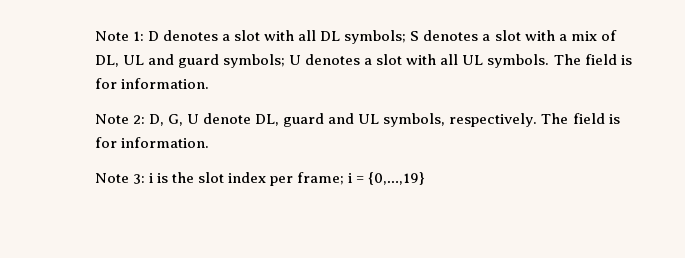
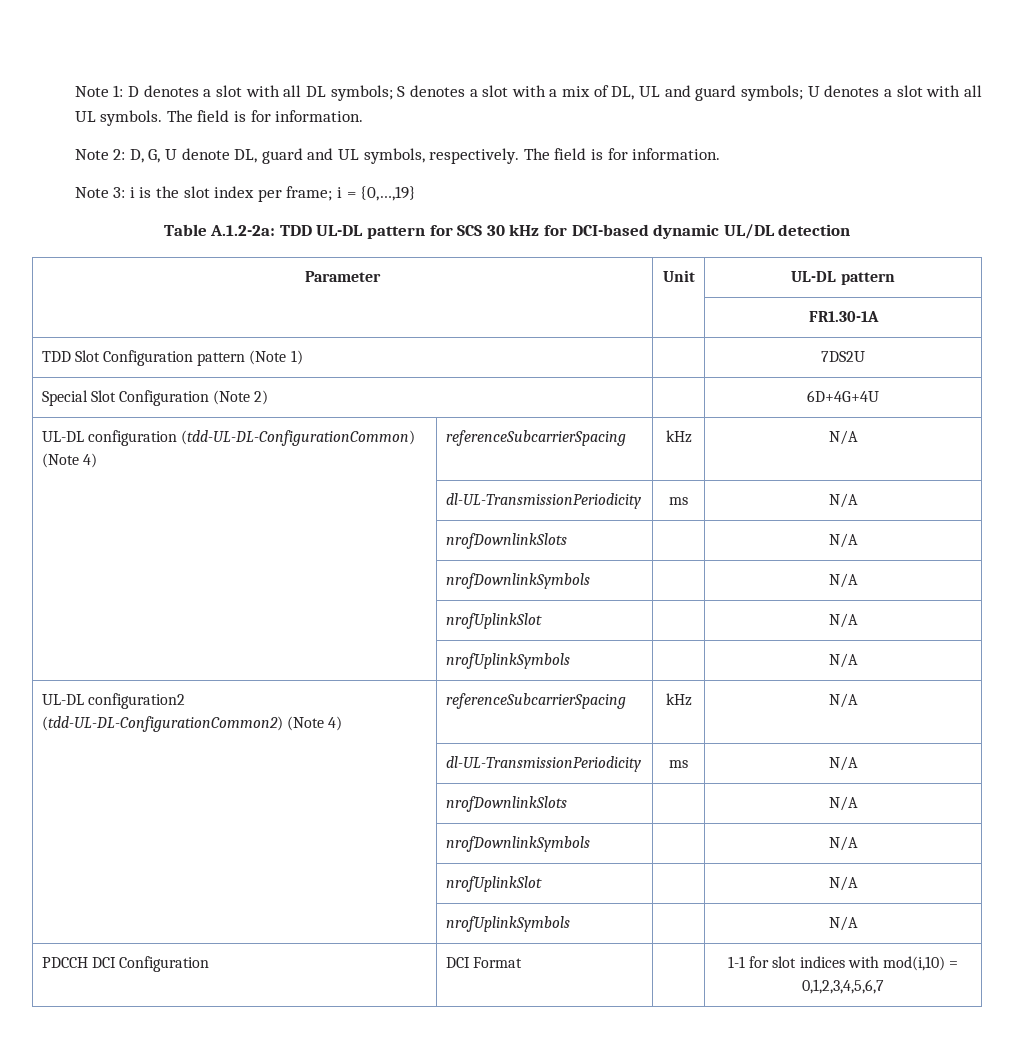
(426, 178) none -> [163,224,851,239] [305,271,381,282] [662,270,695,282] [791,271,895,285] [808,311,879,322] [41,350,303,366] [821,351,865,362] [41,390,269,406] [807,390,879,402] [41,430,416,446] [41,453,97,468] [445,430,626,446] [665,430,692,443] [828,430,858,445] [445,493,641,509] [669,497,688,505] [828,493,858,508] [445,533,567,549] [828,533,858,548] [445,573,590,589] [828,573,858,588] [445,613,542,629] [828,613,858,628] [445,653,570,669] [828,653,858,668] [41,693,185,709] [41,716,343,732] [445,693,626,709] [665,693,692,706] [828,693,858,708] [445,756,641,772] [669,760,688,768] [828,756,858,771] [445,796,567,812] [828,796,858,811] [445,836,590,852] [828,836,858,851] [445,876,542,892] [828,876,858,891] [445,916,570,932] [828,916,858,931] [41,956,210,972] [445,957,522,968] [727,956,959,971] [802,979,884,994] // Table A.1.2-2a: TDD UL-DL pattern for SCS 30 kHz for DCI-based dynamic UL/DL detection // Parameter | Unit | UL-DL pattern // | | FR1.30-1A // TDD Slot Configuration pattern (Note 1) | | 7DS2U // Special Slot Configuration (Note 2) | | 6D+4G+4U // UL-DL configuration (tdd-UL-DL-ConfigurationCommon) (Note 4) | referenceSubcarrierSpacing | kHz | N/A // | dl-UL-TransmissionPeriodicity | ms | N/A // | nrofDownlinkSlots | | N/A // | nrofDownlinkSymbols | | N/A // | nrofUplinkSlot | | N/A // | nrofUplinkSymbols | | N/A // UL-DL configuration2 (tdd-UL-DL-ConfigurationCommon2) (Note 4) | referenceSubcarrierSpacing | kHz | N/A // | dl-UL-TransmissionPeriodicity | ms | N/A // | nrofDownlinkSlots | | N/A // | nrofDownlinkSymbols | | N/A // | nrofUplinkSlot | | N/A // | nrofUplinkSymbols | | N/A // PDCCH DCI Configuration | DCI Format | | 1-1 for slot indices with mod(i,10) = 0,1,2,3,4,5,6,7

